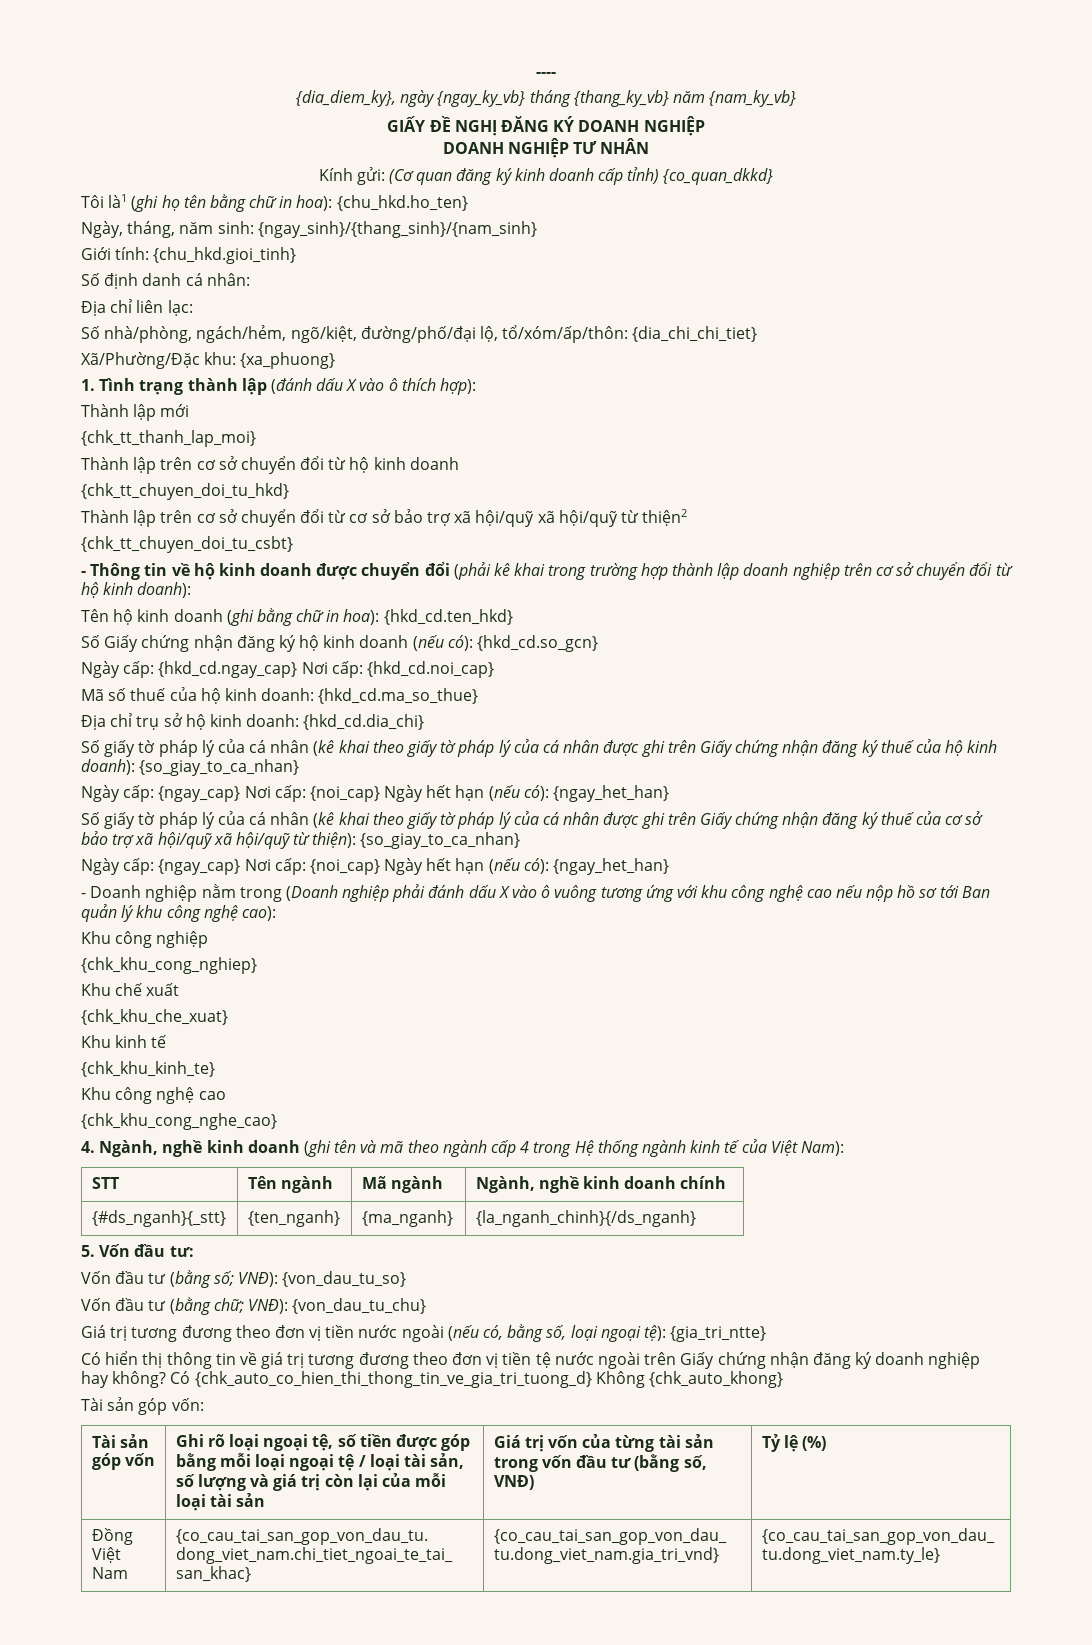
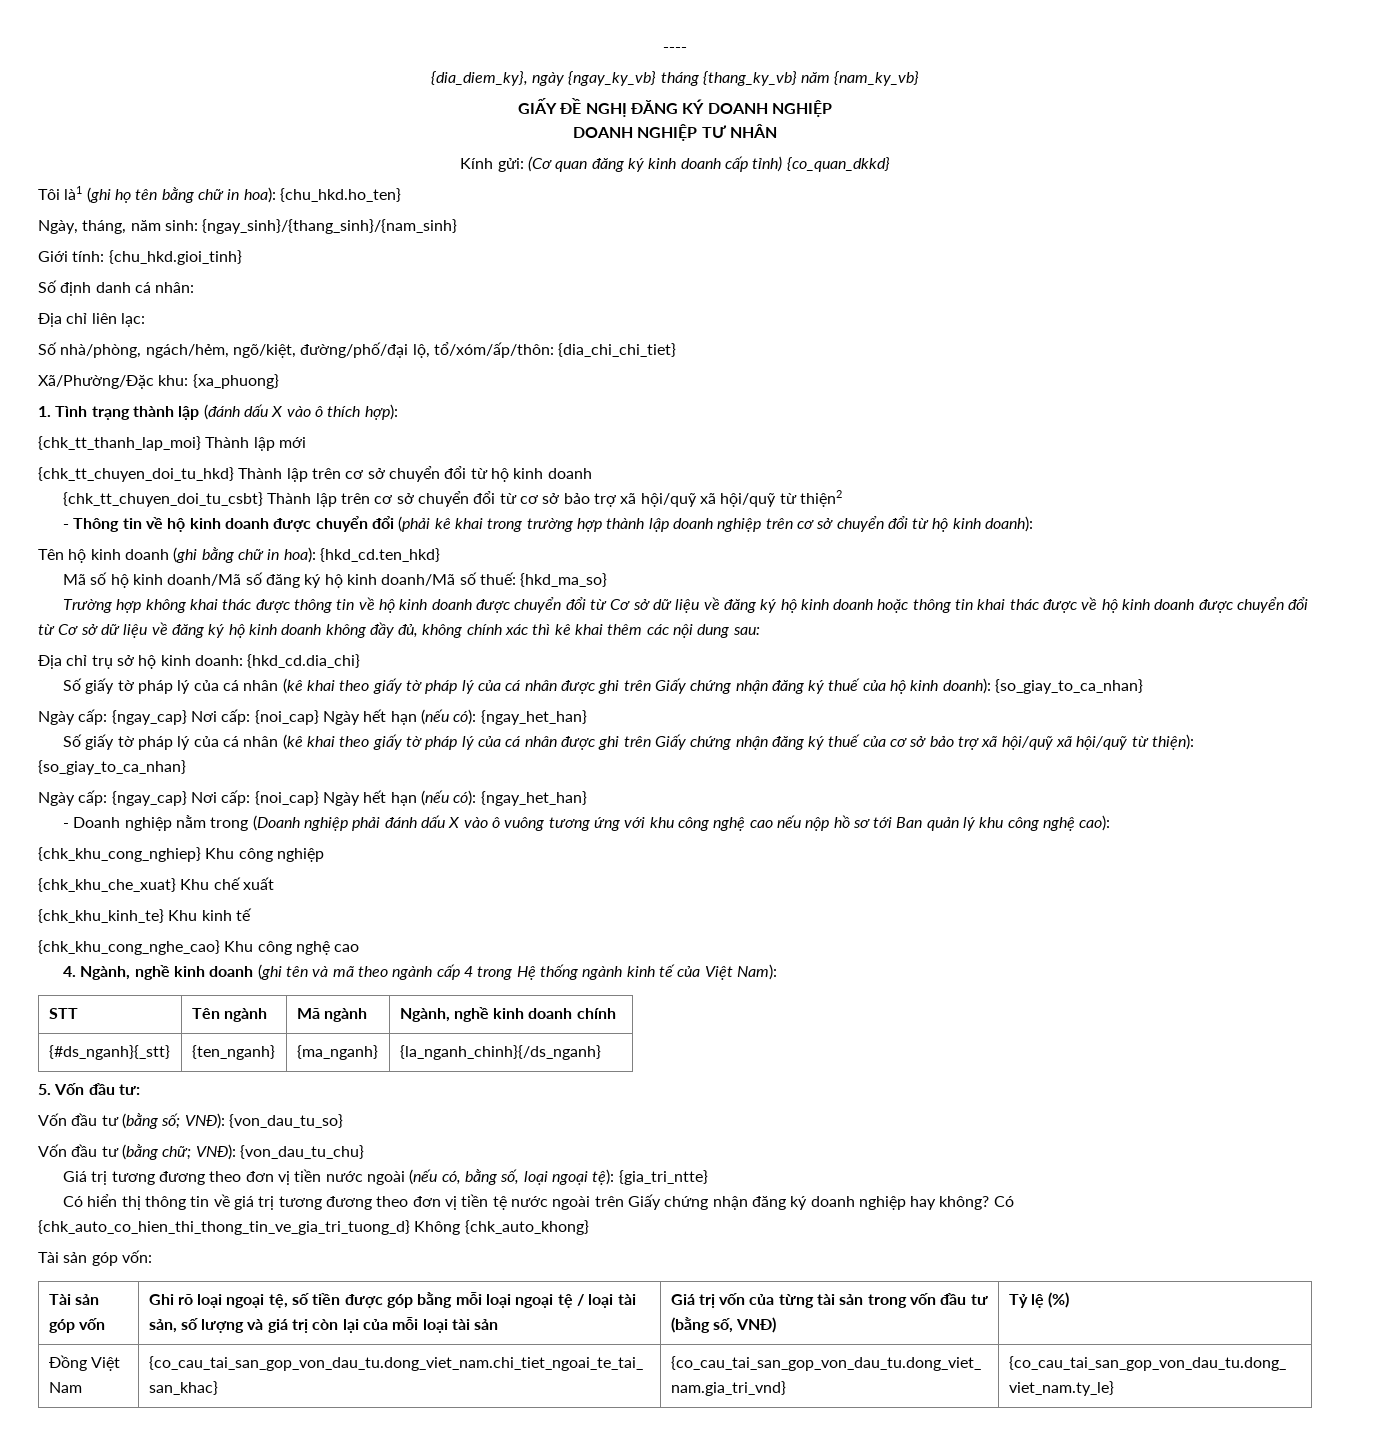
(477, 386) none -> [38,436,201,451] {chk_tt_thanh_lap_moi}
[81,430,256,447] {chk_tt_thanh_lap_moi} // -> [38,467,234,482] {chk_tt_chuyen_doi_tu_hkd}
[81,483,289,500] {chk_tt_chuyen_doi_tu_hkd} // -> [63,492,264,507] {chk_tt_chuyen_doi_tu_csbt}
[81,536,293,553] // {chk_tt_chuyen_doi_tu_csbt} -> (842, 498) none
[81,635,599,652] [81,661,494,678] [81,687,479,704] Số Giấy chứng nhận đăng ký hộ kinh doanh (nếu có): {hkd_cd.so_gcn} // Ngày cấp: {hkd_cd.ngay_cap} Nơi cấp: {hkd_cd.noi_cap} // Mã số thuế của hộ kinh doanh: {hkd_cd.ma_so_thue} -> [63,572,608,588] [63,597,1309,613] [38,622,760,638] Mã số hộ kinh doanh/Mã số đăng ký hộ kinh doanh/Mã số thuế: {hkd_ma_so} // Trường hợp không khai thác được thông tin về hộ kinh doanh được chuyển đổi từ Cơ sở dữ liệu về đăng ký hộ kinh doanh hoặc thông tin khai thác được về hộ kinh doanh được chuyển đổi từ Cơ sở dữ liệu về đăng ký hộ kinh doanh không đầy đủ, không chính xác thì kê khai thêm các nội dung sau:
(276, 913) none -> [38,847,201,862] {chk_khu_cong_nghiep}
[81,957,257,974] {chk_khu_cong_nghiep} // -> [38,878,176,892] {chk_khu_che_xuat}
[81,1009,228,1025] {chk_khu_che_xuat} // -> [38,909,164,923] {chk_khu_kinh_te}
[81,1061,215,1077] {chk_khu_kinh_te} // -> [38,940,220,955] {chk_khu_cong_nghe_cao}
[81,1113,277,1130] // {chk_khu_cong_nghe_cao} -> (360, 948) none

